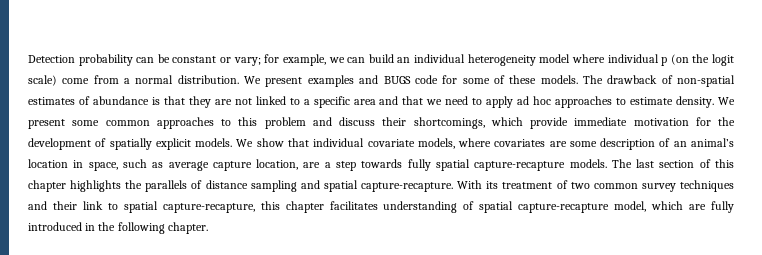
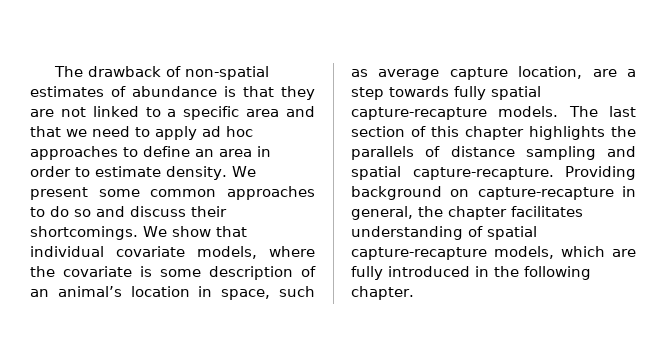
[28,54,734,66] [28,75,578,87] Detection probability can be constant or vary; for example, we can build an individual heterogeneity model where individual p (on the logit scale) come from a normal distribution. We present examples and BUGS code for some of these models. -> (54, 71) none
(627, 101) none -> [143,146,271,157] [30,166,90,177] define an area in order to
[238,117,306,129] this problem -> [50,206,91,217] do so
[413,117,735,129] [28,138,233,150] shortcomings, which provide immediate motivation for the development of spatially explicit models. -> [30,226,138,240] shortcomings.
[494,139,567,147] covariates are -> [30,266,152,277] the covariate is
[457,180,735,192] [28,201,280,213] With its treatment of two common survey techniques and their link to spatial capture-recapture, this -> [565,166,636,180] [351,186,636,200] [351,206,443,220] Providing background on capture-recapture in general, the
[614,201,647,212] model, -> [494,246,554,259] models,

